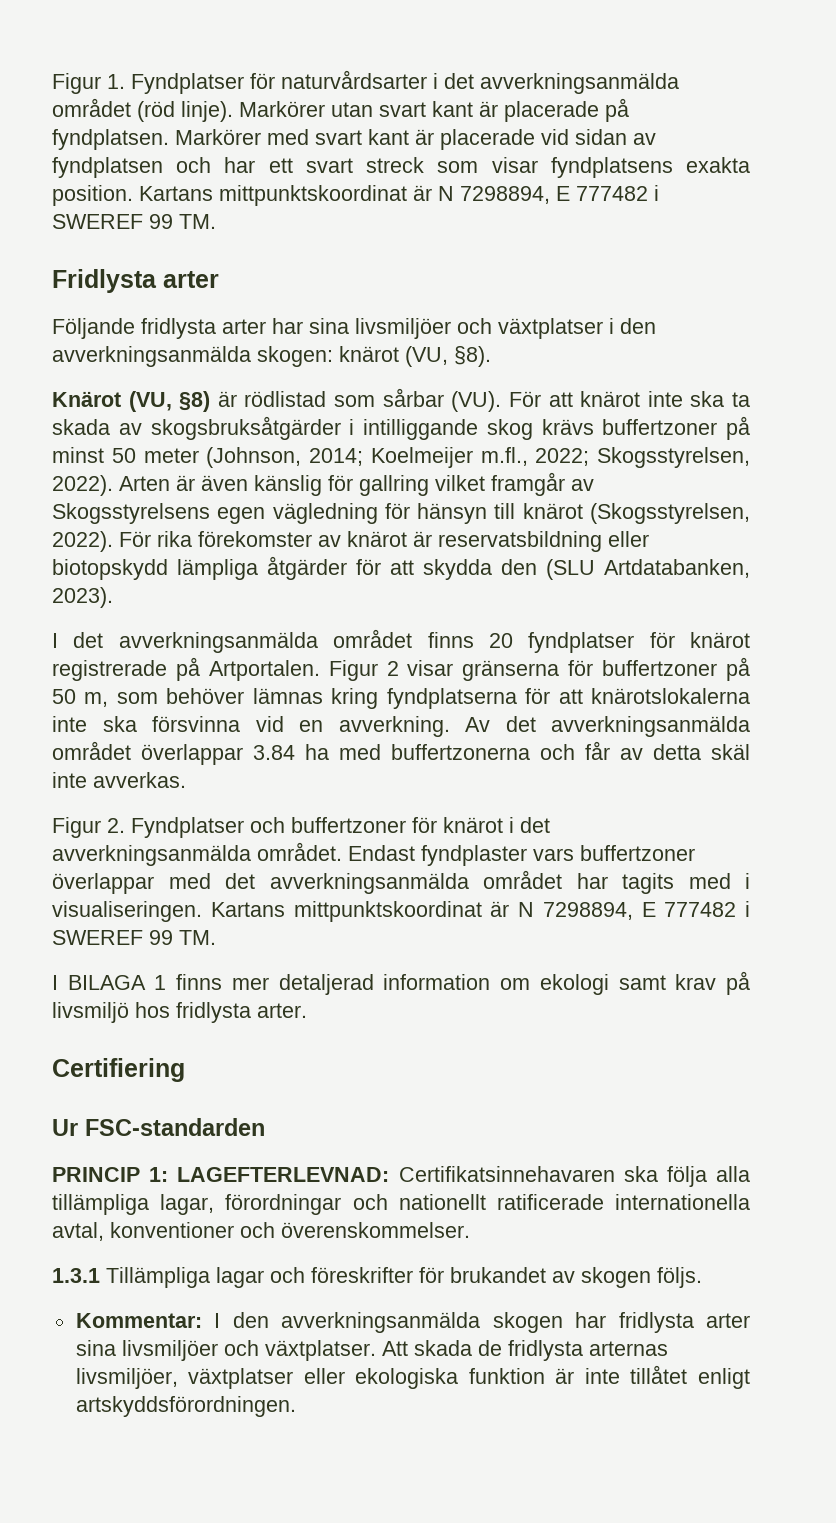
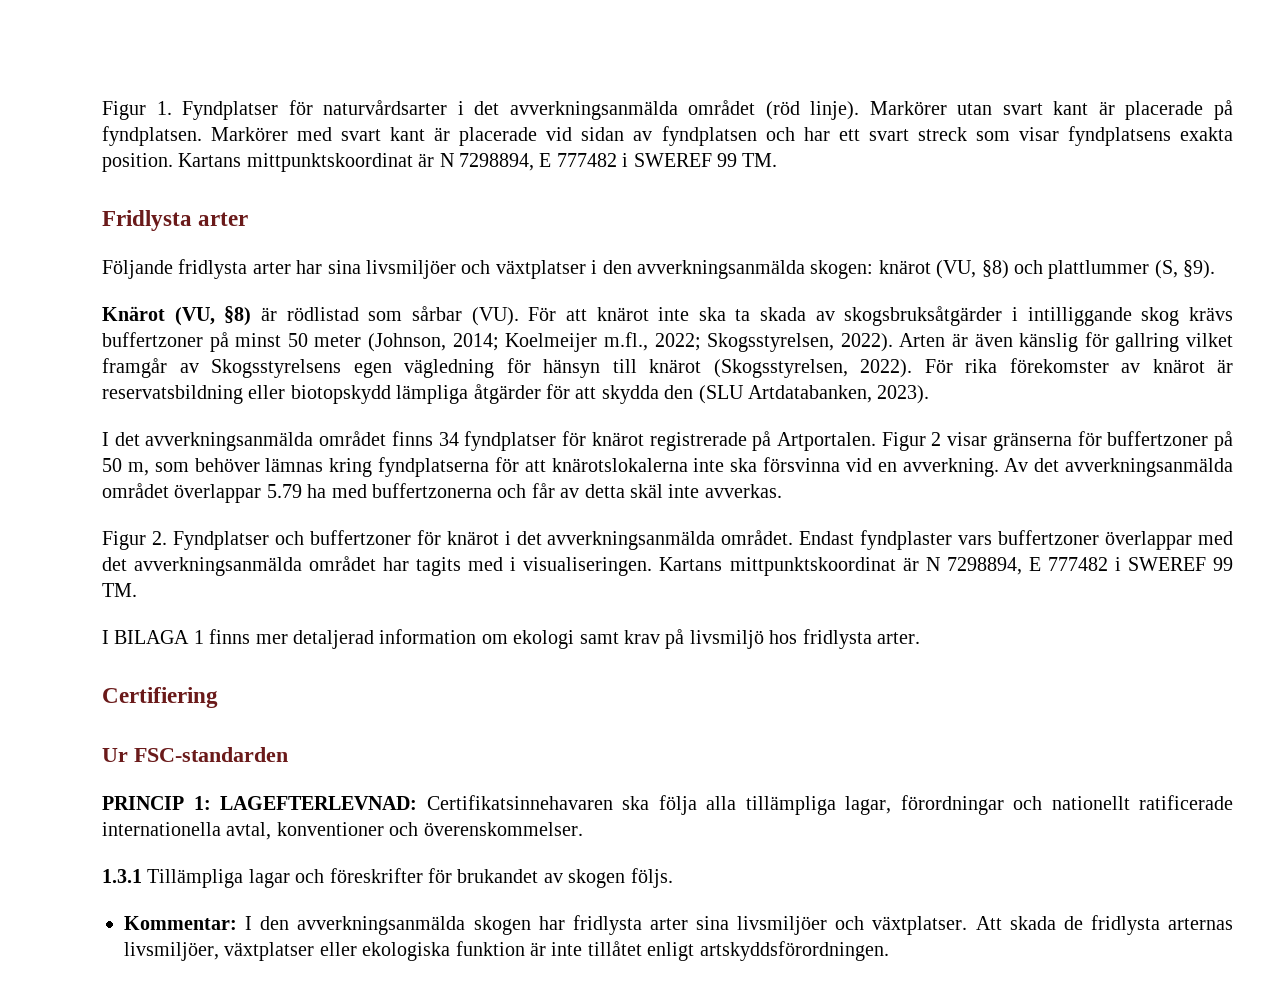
[454,346,491,367] §8). -> [981,260,1216,279] §8) och plattlummer (S, §9).
[488,633,513,648] 20 -> [438,432,459,446] 34
[253,745,295,760] 3.84 -> [266,484,302,498] 5.79

